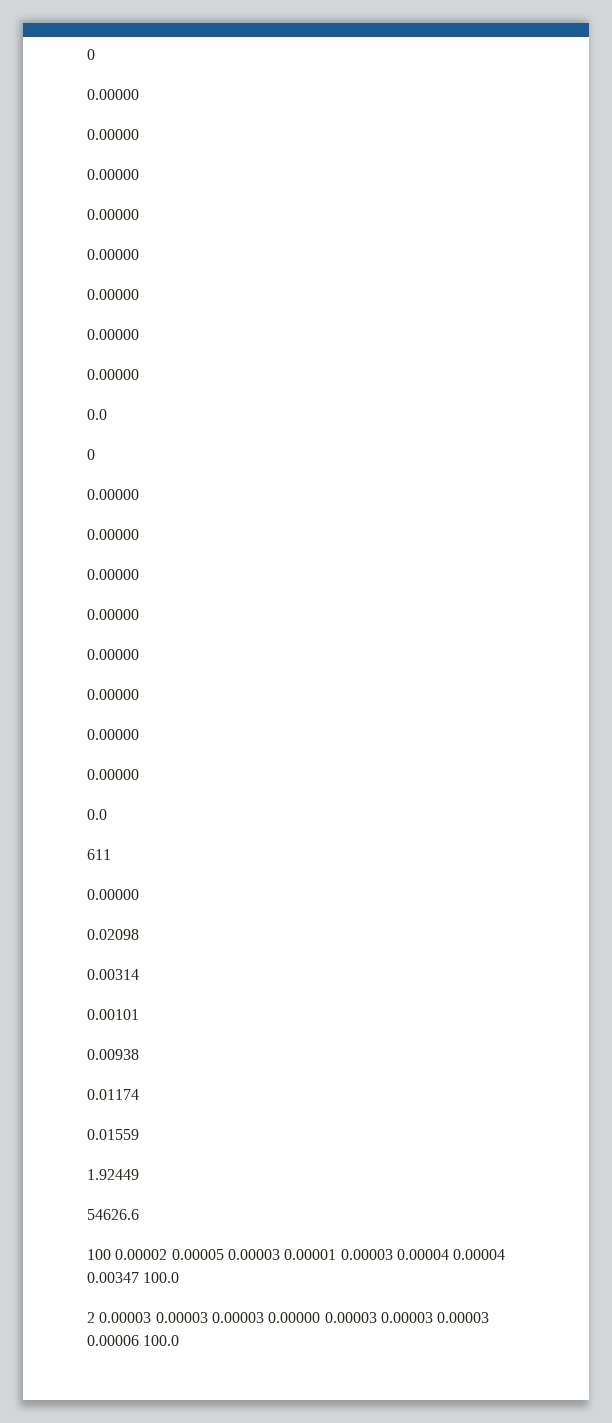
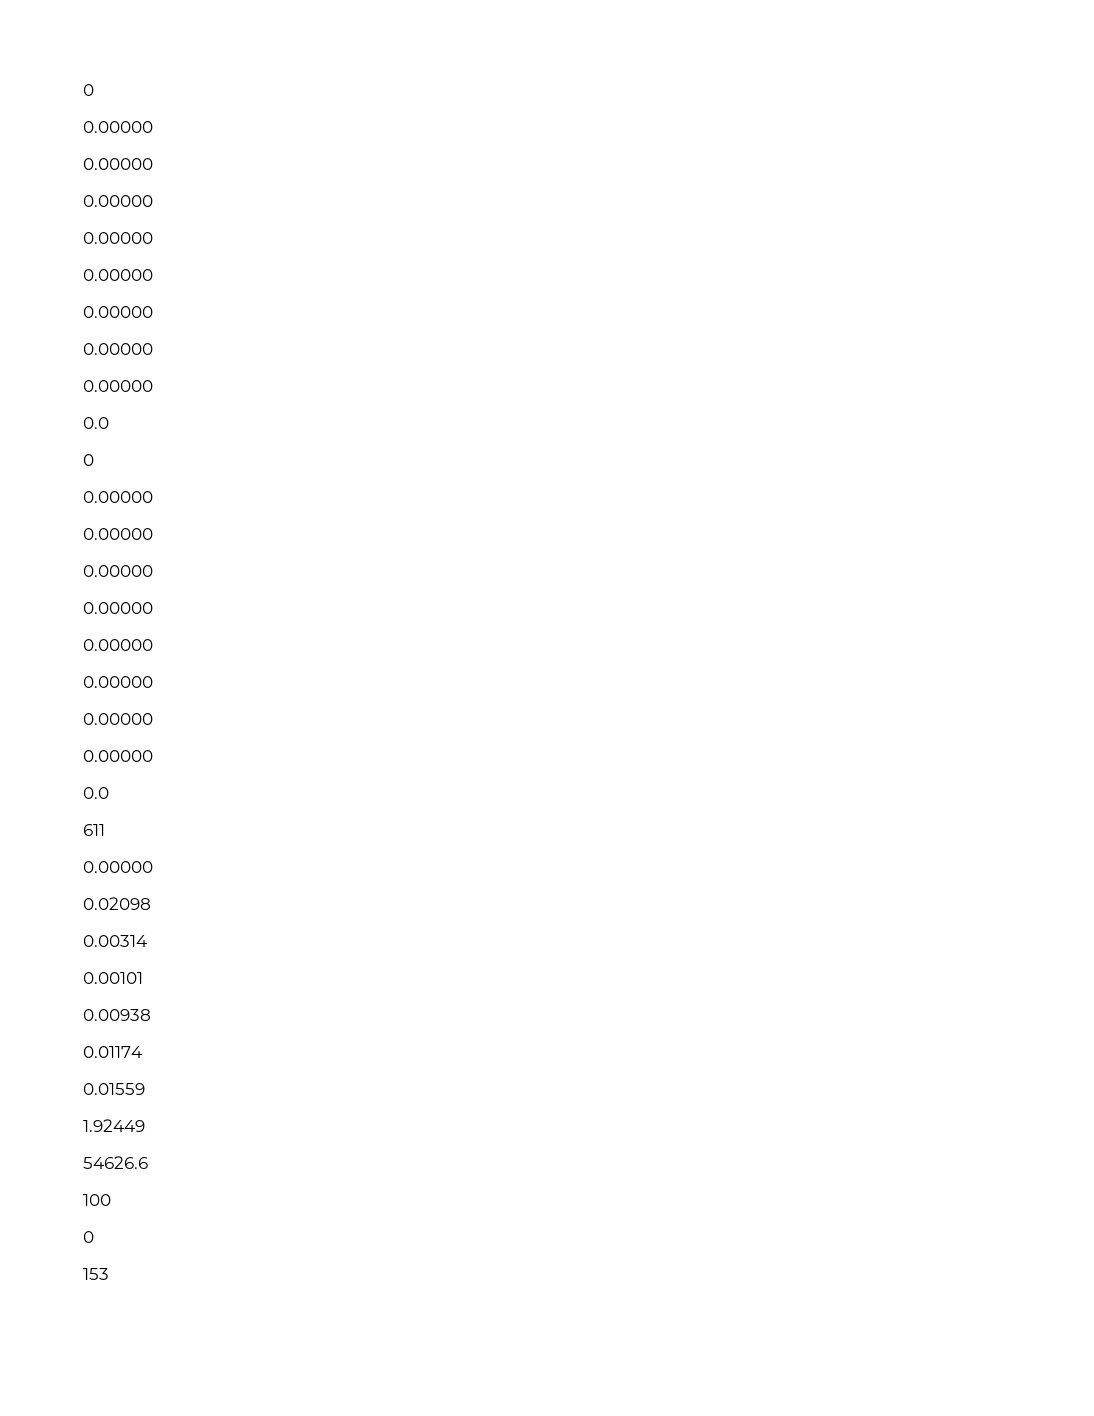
[115,1249,506,1260] [87,1272,180,1283] [87,1312,490,1323] [87,1335,180,1346] 0.00002 0.00005 0.00003 0.00001 0.00003 0.00004 0.00004 0.00347 100.0 // 2 0.00003 0.00003 0.00003 0.00000 0.00003 0.00003 0.00003 0.00006 100.0 -> [83,1231,94,1243] [83,1268,109,1280] // 0 // 153

